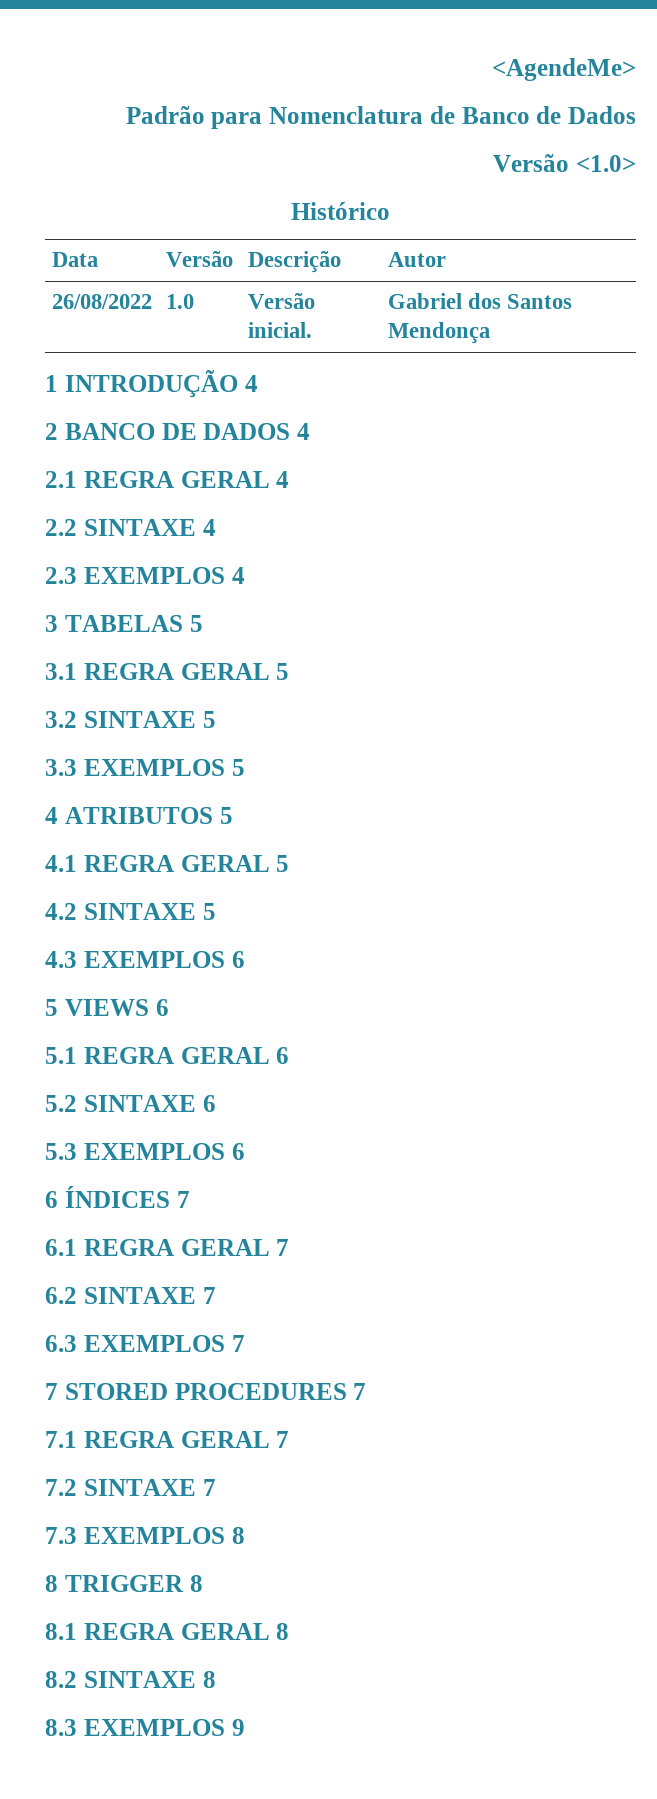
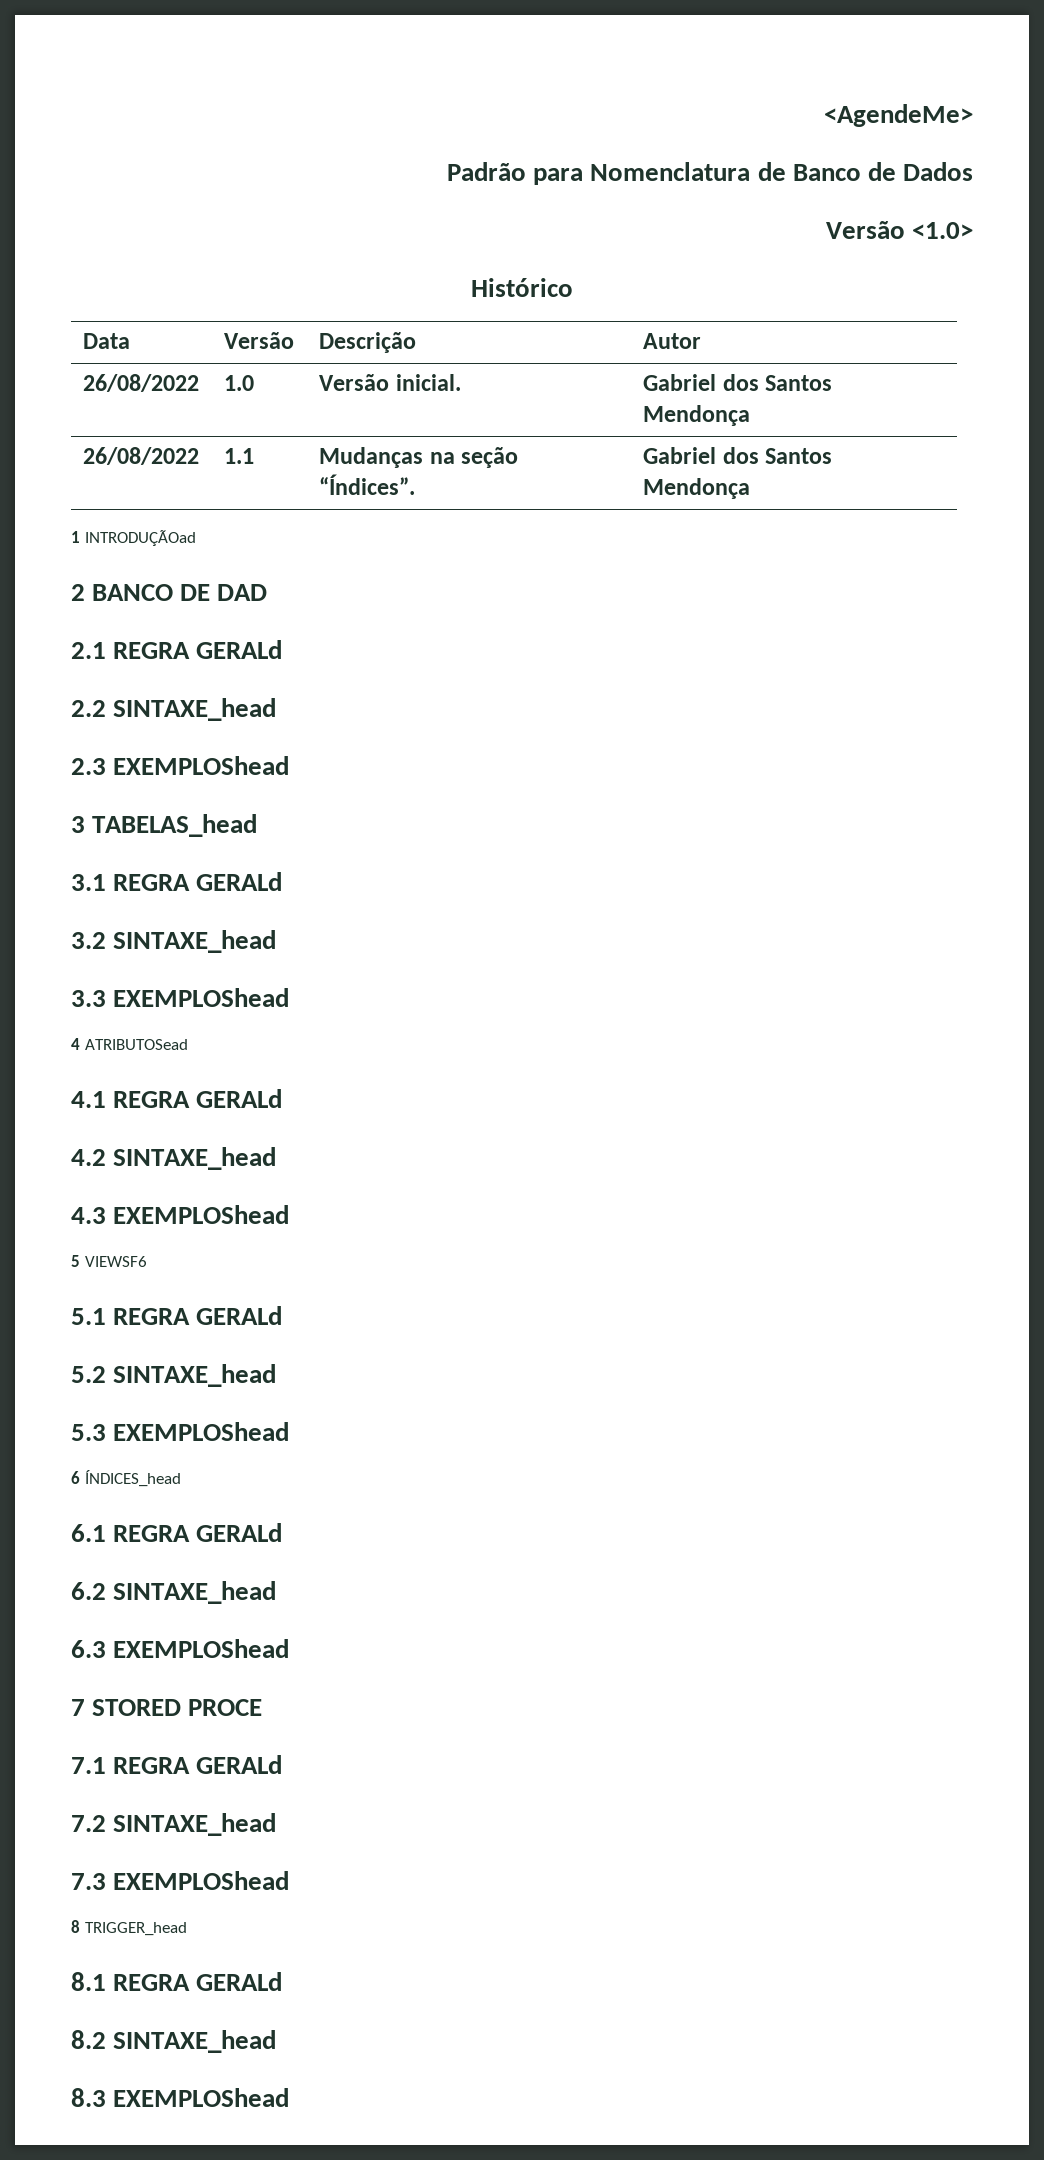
[45,370,258,398] // 1 INTRODUÇÃO 4 -> [83,447,200,465] [224,448,255,464] [319,447,519,468] [319,474,416,495] [643,447,833,464] [643,478,751,499] [71,530,196,546] // 26/08/2022 | 1.1 | Mudanças na seção “Índices”. | Gabriel dos Santos Mendonça // 1 INTRODUÇÃOad
[203,423,310,440] DADOS 4 -> [217,584,268,601] DAD
[180,471,290,488] GERAL 4 -> [196,640,283,659] GERALd
[83,519,216,536] SINTAXE 4 -> [113,698,277,721] SINTAXE_head
[83,567,245,584] EXEMPLOS 4 -> [113,756,290,775] EXEMPLOShead
[64,615,203,632] TABELAS 5 -> [92,814,258,837] TABELAS_head
[180,663,290,680] GERAL 5 -> [196,872,283,891] GERALd
[83,711,216,728] SINTAXE 5 -> [113,930,277,953] SINTAXE_head
[83,759,245,776] [45,807,233,824] EXEMPLOS 5 // 4 ATRIBUTOS 5 -> [113,988,290,1007] [71,1038,188,1050] EXEMPLOShead // 4 ATRIBUTOSead
[180,855,290,872] GERAL 5 -> [196,1089,283,1108] GERALd
[83,903,216,920] SINTAXE 5 -> [113,1147,277,1170] SINTAXE_head
[83,951,245,968] [45,999,169,1016] EXEMPLOS 6 // 5 VIEWS 6 -> [113,1205,290,1224] [71,1255,147,1267] EXEMPLOShead // 5 VIEWSF6
[180,1047,290,1064] GERAL 6 -> [196,1306,283,1325] GERALd
[83,1095,216,1112] SINTAXE 6 -> [113,1364,277,1387] SINTAXE_head
[83,1143,245,1160] [45,1186,190,1208] EXEMPLOS 6 // 6 ÍNDICES 7 -> [113,1422,290,1441] [71,1470,181,1487] EXEMPLOShead // 6 ÍNDICES_head
[180,1239,290,1256] GERAL 7 -> [196,1523,283,1542] GERALd
[83,1287,216,1304] SINTAXE 7 -> [113,1581,277,1604] SINTAXE_head
[83,1335,245,1352] EXEMPLOS 7 -> [113,1639,290,1658] EXEMPLOShead
[174,1383,367,1400] PROCEDURES 7 -> [188,1699,263,1716] PROCE
[180,1431,290,1448] GERAL 7 -> [196,1755,283,1774] GERALd
[83,1479,216,1496] SINTAXE 7 -> [113,1813,277,1836] SINTAXE_head
[83,1527,245,1544] [45,1575,203,1592] EXEMPLOS 8 // 8 TRIGGER 8 -> [113,1871,290,1890] [71,1920,187,1936] EXEMPLOShead // 8 TRIGGER_head
[180,1623,290,1640] GERAL 8 -> [196,1972,283,1991] GERALd
[83,1671,216,1688] SINTAXE 8 -> [113,2030,277,2053] SINTAXE_head
[83,1719,245,1736] EXEMPLOS 9 -> [113,2088,290,2107] EXEMPLOShead

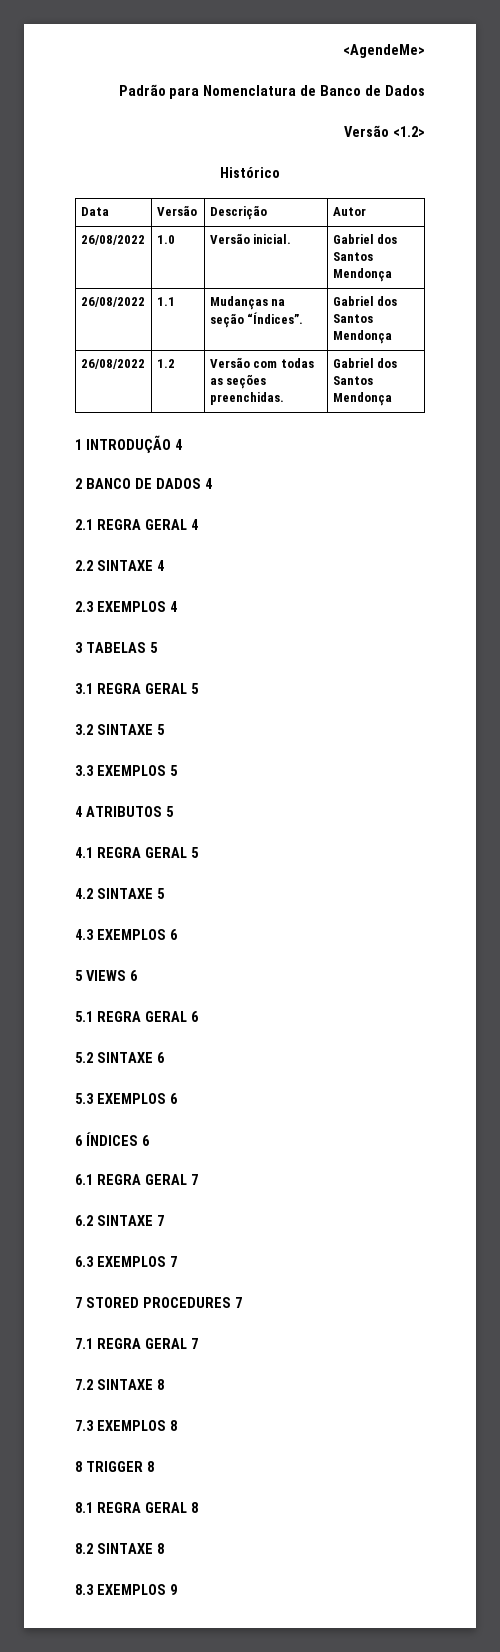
[912,222,973,239] <1.0> -> [393,126,426,137] <1.2>
[71,530,196,546] // 1 INTRODUÇÃOad -> [80,359,145,369] [156,359,175,368] [209,357,314,368] [209,374,267,389] [209,392,284,405] [332,358,398,368] [332,376,373,385] [332,392,392,406] [75,435,182,453] // 26/08/2022 | 1.2 | Versão com todas as seções preenchidas. | Gabriel dos Santos Mendonça // 1 INTRODUÇÃO 4
[217,584,268,601] DAD -> [155,478,212,489] DADOS 4
[196,640,283,659] GERALd -> [144,519,198,530] GERAL 4
[113,698,277,721] SINTAXE_head -> [96,560,164,571] SINTAXE 4
[113,756,290,775] EXEMPLOShead -> [96,601,177,612] EXEMPLOS 4
[92,814,258,837] TABELAS_head -> [85,642,158,653] TABELAS 5
[196,872,283,891] GERALd -> [144,683,199,694] GERAL 5
[113,930,277,953] SINTAXE_head -> [96,724,165,735] SINTAXE 5
[113,988,290,1007] [71,1038,188,1050] EXEMPLOShead // 4 ATRIBUTOSead -> [96,765,178,776] [75,806,174,817] EXEMPLOS 5 // 4 ATRIBUTOS 5
[196,1089,283,1108] GERALd -> [144,847,199,858] GERAL 5
[113,1147,277,1170] SINTAXE_head -> [96,888,165,899] SINTAXE 5
[113,1205,290,1224] [71,1255,147,1267] EXEMPLOShead // 5 VIEWSF6 -> [96,929,178,940] [75,970,138,981] EXEMPLOS 6 // 5 VIEWS 6
[196,1306,283,1325] GERALd -> [144,1011,199,1022] GERAL 6
[113,1364,277,1387] SINTAXE_head -> [96,1052,165,1063] SINTAXE 6
[113,1422,290,1441] [71,1470,181,1487] EXEMPLOShead // 6 ÍNDICES_head -> [96,1093,178,1104] [75,1132,150,1146] EXEMPLOS 6 // 6 ÍNDICES 6
[196,1523,283,1542] GERALd -> [144,1174,198,1185] GERAL 7
[113,1581,277,1604] SINTAXE_head -> [96,1215,164,1226] SINTAXE 7
[113,1639,290,1658] EXEMPLOShead -> [96,1256,177,1267] EXEMPLOS 7
[188,1699,263,1716] PROCE -> [142,1297,242,1308] PROCEDURES 7
[196,1755,283,1774] GERALd -> [144,1338,198,1349] GERAL 7
[113,1813,277,1836] SINTAXE_head -> [96,1379,164,1390] SINTAXE 8
[113,1871,290,1890] [71,1920,187,1936] EXEMPLOShead // 8 TRIGGER_head -> [96,1420,177,1431] [75,1461,154,1472] EXEMPLOS 8 // 8 TRIGGER 8
[196,1972,283,1991] GERALd -> [144,1502,198,1513] GERAL 8
[113,2030,277,2053] SINTAXE_head -> [96,1543,164,1554] SINTAXE 8
[113,2088,290,2107] EXEMPLOShead -> [96,1584,177,1595] EXEMPLOS 9

